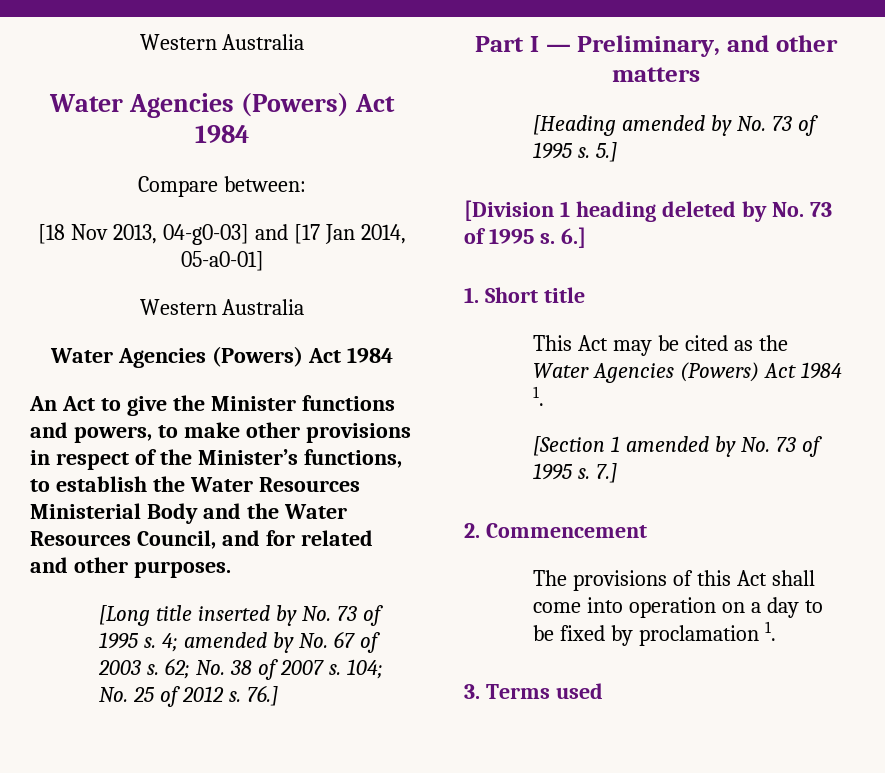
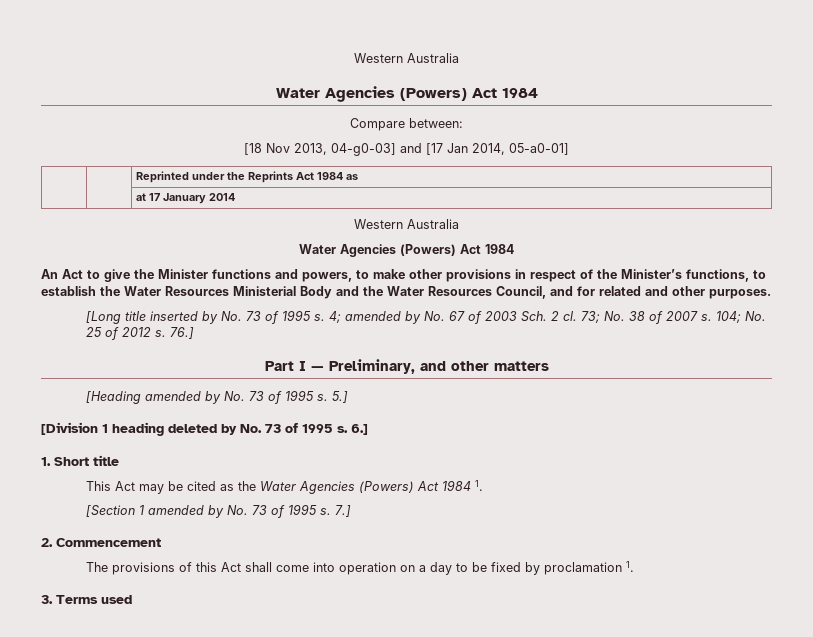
(264, 261) none -> [136,171,359,183] [136,193,236,204] // | | Reprinted under the Reprints Act 1984 as // | | at 17 January 2014
[146,658,190,679] s. 62; -> [521,311,601,323] Sch. 2 cl. 73;

